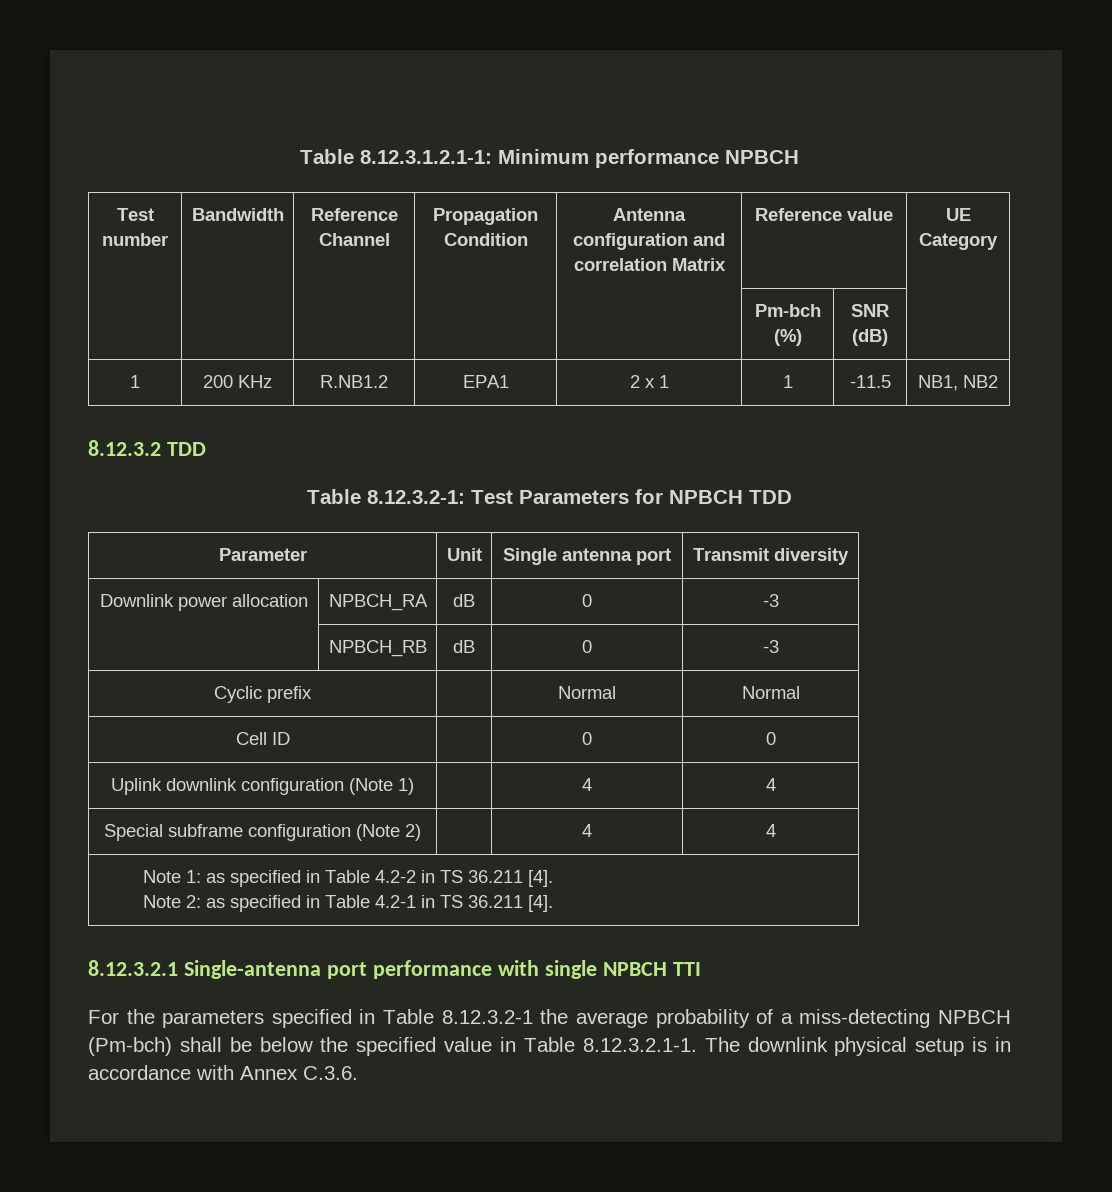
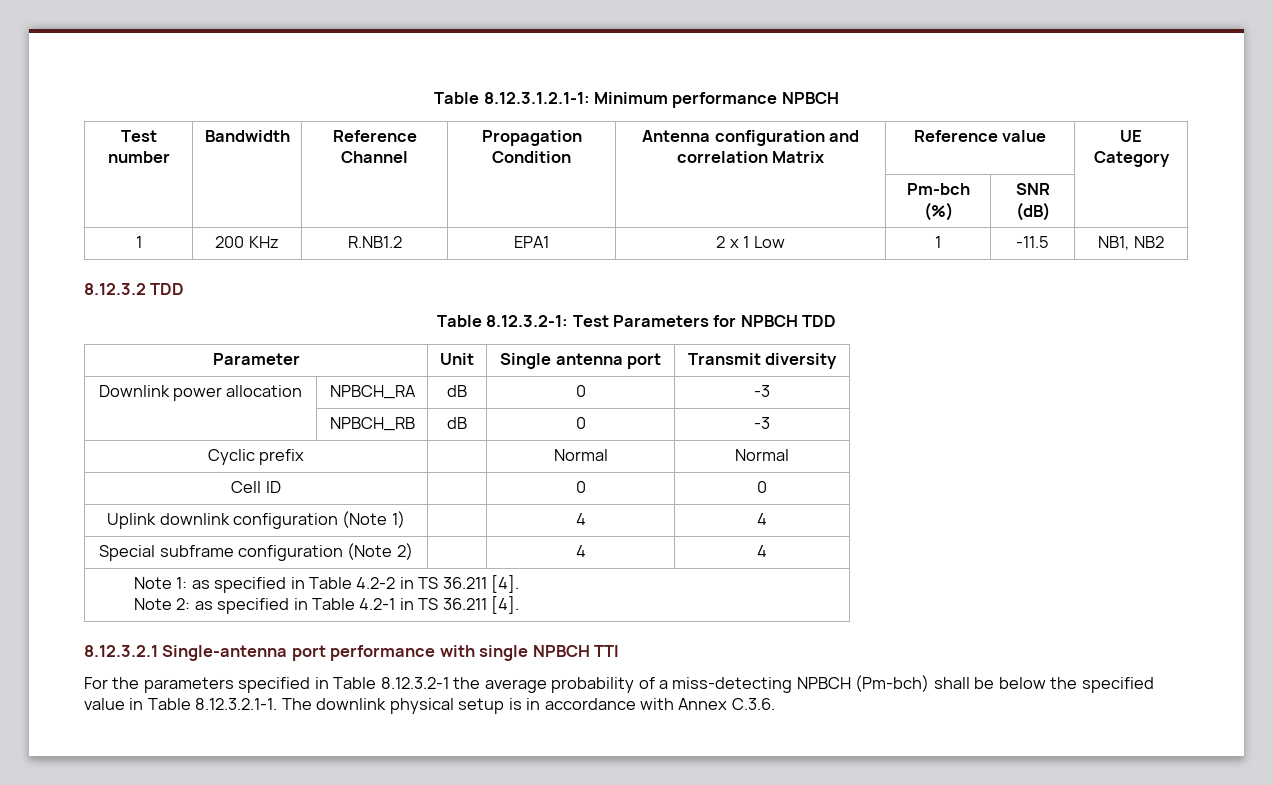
(669, 381) none -> [753,236,785,248] Low

